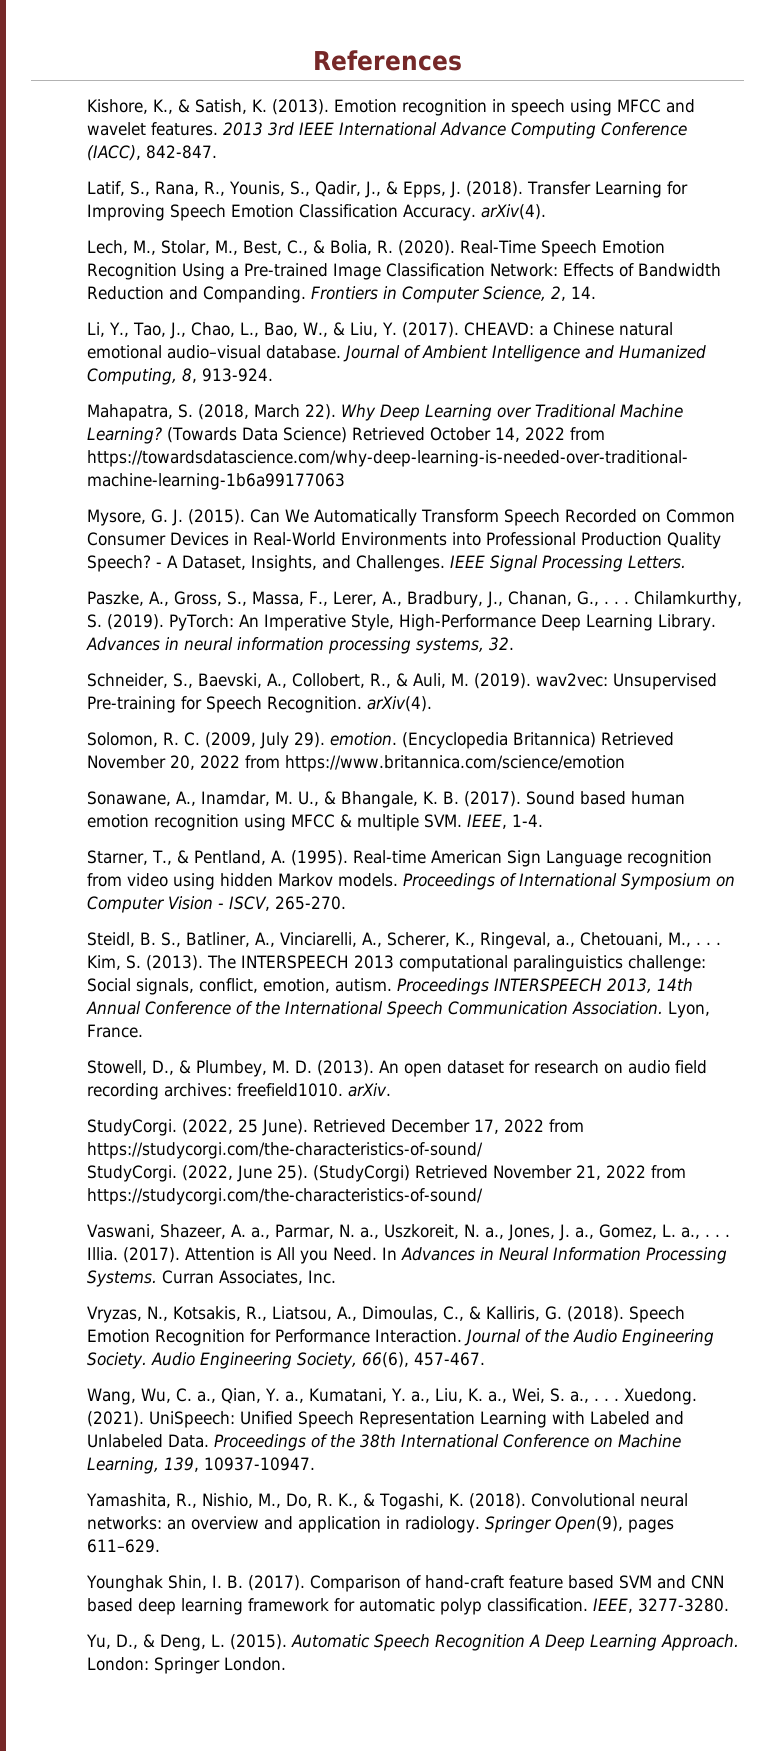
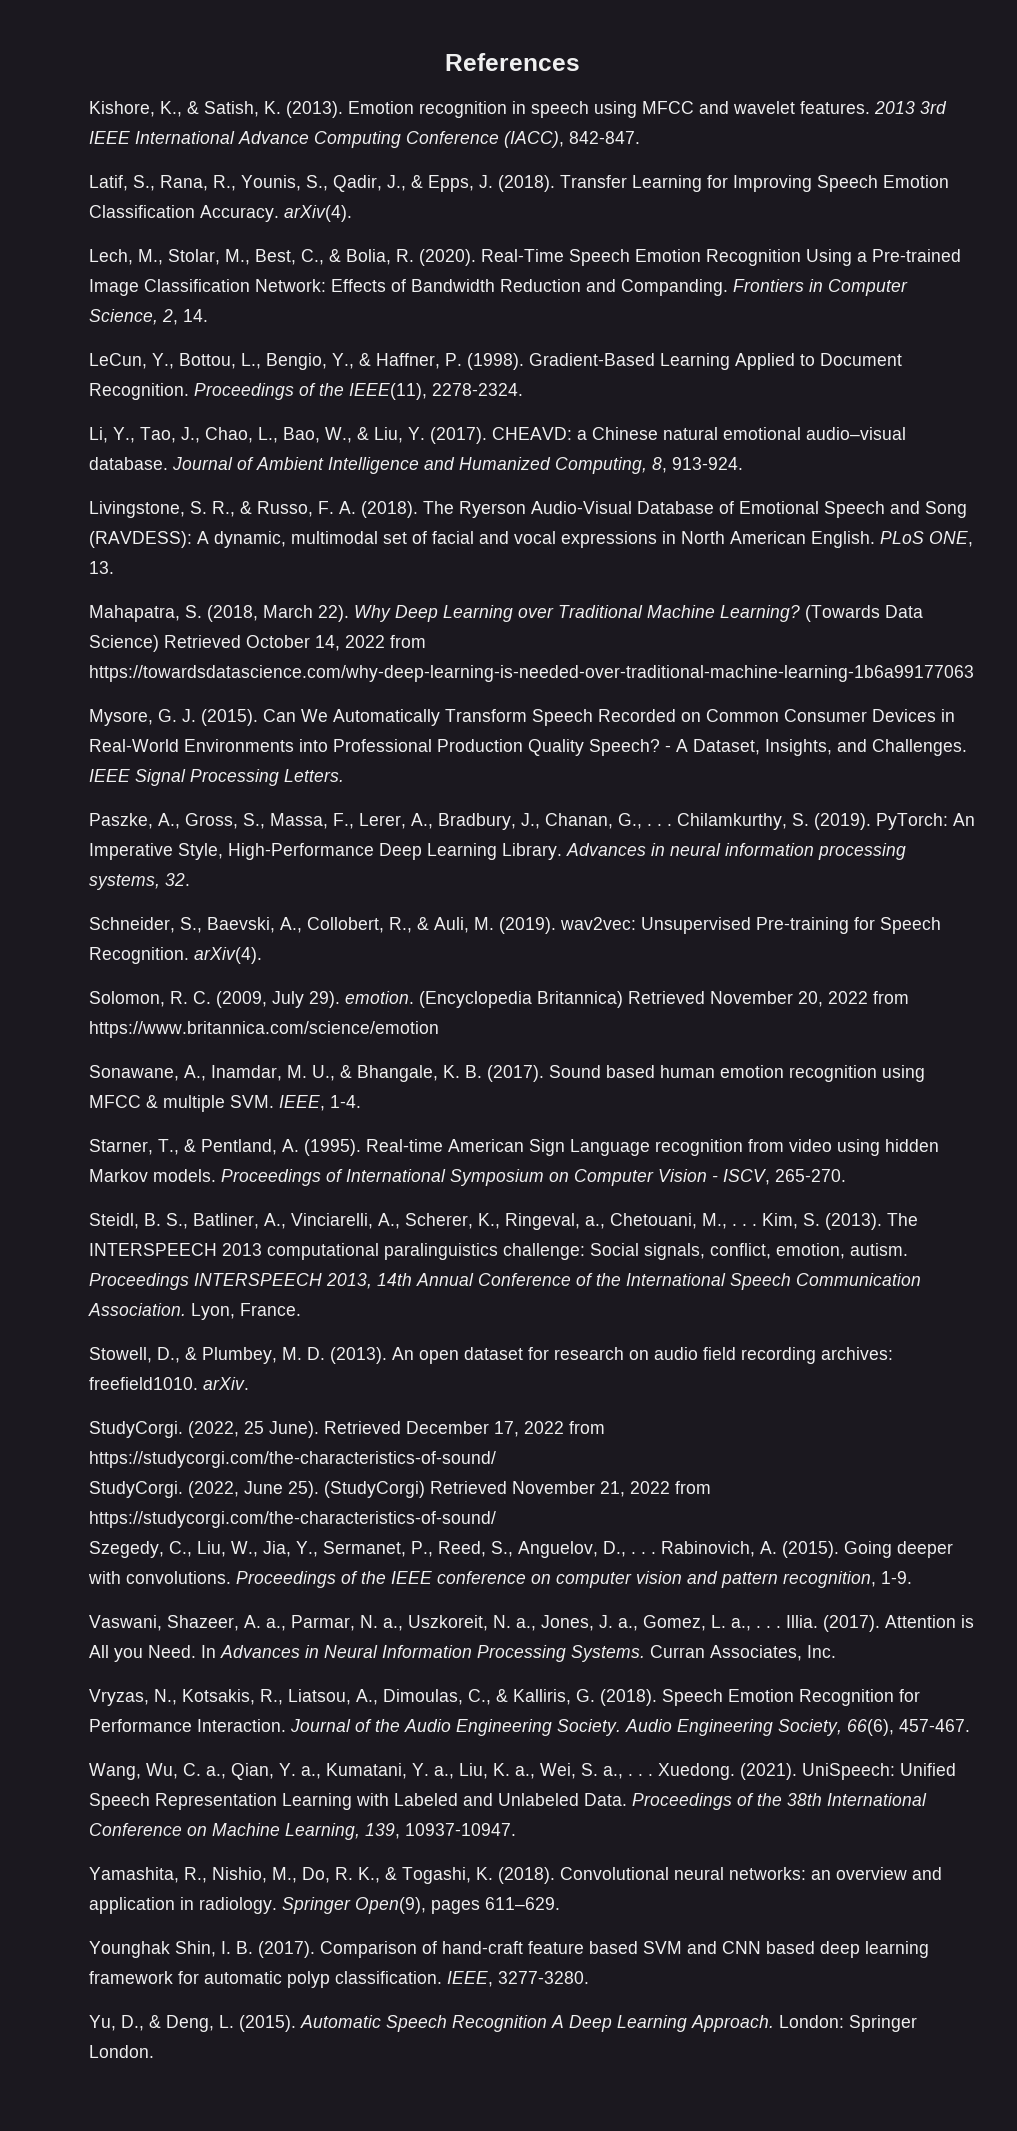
(596, 292) none -> [88,353,902,370] [88,383,523,400] // LeCun, Y., Bottou, L., Bengio, Y., & Haffner, P. (1998). Gradient-Based Learning Applied to Document Recognition. Proceedings of the IEEE(11), 2278-2324.
(273, 375) none -> [88,501,967,518] [88,531,973,548] [88,561,114,574] // Livingstone, S. R., & Russo, F. A. (2018). The Ryerson Audio-Visual Database of Emotional Speech and Song (RAVDESS): A dynamic, multimodal set of facial and vocal expressions in North American English. PLoS ONE, 13.
(483, 1196) none -> [88,1541,953,1558] [87,1571,912,1588] // Szegedy, C., Liu, W., Jia, Y., Sermanet, P., Reed, S., Anguelov, D., . . . Rabinovich, A. (2015). Going deeper with convolutions. Proceedings of the IEEE conference on computer vision and pattern recognition, 1-9.

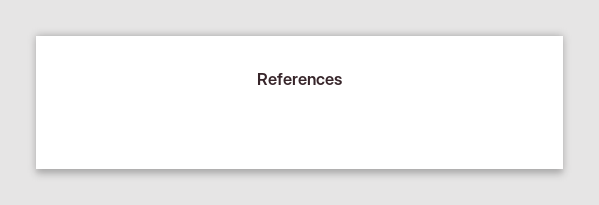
[88,101,947,118] [88,131,640,148] [88,175,949,192] [88,205,352,222] [88,249,961,266] [88,279,908,296] [88,309,208,325] [88,353,902,370] [88,383,523,400] [88,427,906,444] [88,457,743,474] [88,501,967,518] [88,531,973,548] [88,561,114,574] [88,605,923,622] [88,635,426,652] [88,665,974,682] [88,709,955,726] [88,739,967,756] [88,769,344,786] [88,813,975,830] [88,843,906,860] [88,873,190,890] [88,917,941,934] [88,947,262,964] [88,991,909,1008] [88,1021,439,1038] [88,1065,925,1082] [88,1095,361,1112] [88,1139,939,1156] [88,1169,846,1186] [88,1213,918,1230] [88,1243,908,1260] [88,1273,921,1290] [87,1303,301,1320] [88,1347,893,1364] [88,1377,249,1390] [88,1421,605,1438] [88,1451,496,1468] [88,1481,711,1498] [88,1511,496,1528] [88,1541,953,1558] [87,1571,912,1588] [88,1615,974,1632] [88,1645,836,1662] [88,1689,920,1706] [88,1719,970,1736] [88,1763,956,1780] [88,1793,927,1810] [88,1823,516,1840] [88,1867,942,1884] [88,1897,560,1914] [88,1941,929,1958] [88,1971,589,1988] [88,2015,917,2032] [88,2045,154,2058] // Kishore, K., & Satish, K. (2013). Emotion recognition in speech using MFCC and wavelet features. 2013 3rd IEEE International Advance Computing Conference (IACC), 842-847. // Latif, S., Rana, R., Younis, S., Qadir, J., & Epps, J. (2018). Transfer Learning for Improving Speech Emotion Classification Accuracy. arXiv(4). // Lech, M., Stolar, M., Best, C., & Bolia, R. (2020). Real-Time Speech Emotion Recognition Using a Pre-trained Image Classification Network: Effects of Bandwidth Reduction and Companding. Frontiers in Computer Science, 2, 14. // LeCun, Y., Bottou, L., Bengio, Y., & Haffner, P. (1998). Gradient-Based Learning Applied to Document Recognition. Proceedings of the IEEE(11), 2278-2324. // Li, Y., Tao, J., Chao, L., Bao, W., & Liu, Y. (2017). CHEAVD: a Chinese natural emotional audio–visual database. Journal of Ambient Intelligence and Humanized Computing, 8, 913-924. // Livingstone, S. R., & Russo, F. A. (2018). The Ryerson Audio-Visual Database of Emotional Speech and Song (RAVDESS): A dynamic, multimodal set of facial and vocal expressions in North American English. PLoS ONE, 13. // Mahapatra, S. (2018, March 22). Why Deep Learning over Traditional Machine Learning? (Towards Data Science) Retrieved October 14, 2022 from https://towardsdatascience.com/why-deep-learning-is-needed-over-traditional-machine-learning-1b6a99177063 // Mysore, G. J. (2015). Can We Automatically Transform Speech Recorded on Common Consumer Devices in Real-World Environments into Professional Production Quality Speech? - A Dataset, Insights, and Challenges. IEEE Signal Processing Letters. // Paszke, A., Gross, S., Massa, F., Lerer, A., Bradbury, J., Chanan, G., . . . Chilamkurthy, S. (2019). PyTorch: An Imperative Style, High-Performance Deep Learning Library. Advances in neural information processing systems, 32. // Schneider, S., Baevski, A., Collobert, R., & Auli, M. (2019). wav2vec: Unsupervised Pre-training for Speech Recognition. arXiv(4). // Solomon, R. C. (2009, July 29). emotion. (Encyclopedia Britannica) Retrieved November 20, 2022 from https://www.britannica.com/science/emotion // Sonawane, A., Inamdar, M. U., & Bhangale, K. B. (2017). Sound based human emotion recognition using MFCC & multiple SVM. IEEE, 1-4. // Starner, T., & Pentland, A. (1995). Real-time American Sign Language recognition from video using hidden Markov models. Proceedings of International Symposium on Computer Vision - ISCV, 265-270. // Steidl, B. S., Batliner, A., Vinciarelli, A., Scherer, K., Ringeval, a., Chetouani, M., . . . Kim, S. (2013). The INTERSPEECH 2013 computational paralinguistics challenge: Social signals, conflict, emotion, autism. Proceedings INTERSPEECH 2013, 14th Annual Conference of the International Speech Communication Association. Lyon, France. // Stowell, D., & Plumbey, M. D. (2013). An open dataset for research on audio field recording archives: freefield1010. arXiv. // StudyCorgi. (2022, 25 June). Retrieved December 17, 2022 from https://studycorgi.com/the-characteristics-of-sound/ // StudyCorgi. (2022, June 25). (StudyCorgi) Retrieved November 21, 2022 from https://studycorgi.com/the-characteristics-of-sound/ // Szegedy, C., Liu, W., Jia, Y., Sermanet, P., Reed, S., Anguelov, D., . . . Rabinovich, A. (2015). Going deeper with convolutions. Proceedings of the IEEE conference on computer vision and pattern recognition, 1-9. // Vaswani, Shazeer, A. a., Parmar, N. a., Uszkoreit, N. a., Jones, J. a., Gomez, L. a., . . . Illia. (2017). Attention is All you Need. In Advances in Neural Information Processing Systems. Curran Associates, Inc. // Vryzas, N., Kotsakis, R., Liatsou, A., Dimoulas, C., & Kalliris, G. (2018). Speech Emotion Recognition for Performance Interaction. Journal of the Audio Engineering Society. Audio Engineering Society, 66(6), 457-467. // Wang, Wu, C. a., Qian, Y. a., Kumatani, Y. a., Liu, K. a., Wei, S. a., . . . Xuedong. (2021). UniSpeech: Unified Speech Representation Learning with Labeled and Unlabeled Data. Proceedings of the 38th International Conference on Machine Learning, 139, 10937-10947. // Yamashita, R., Nishio, M., Do, R. K., & Togashi, K. (2018). Convolutional neural networks: an overview and application in radiology. Springer Open(9), pages 611–629. // Younghak Shin, I. B. (2017). Comparison of hand-craft feature based SVM and CNN based deep learning framework for automatic polyp classification. IEEE, 3277-3280. // Yu, D., & Deng, L. (2015). Automatic Speech Recognition A Deep Learning Approach. London: Springer London. -> (342, 79) none

